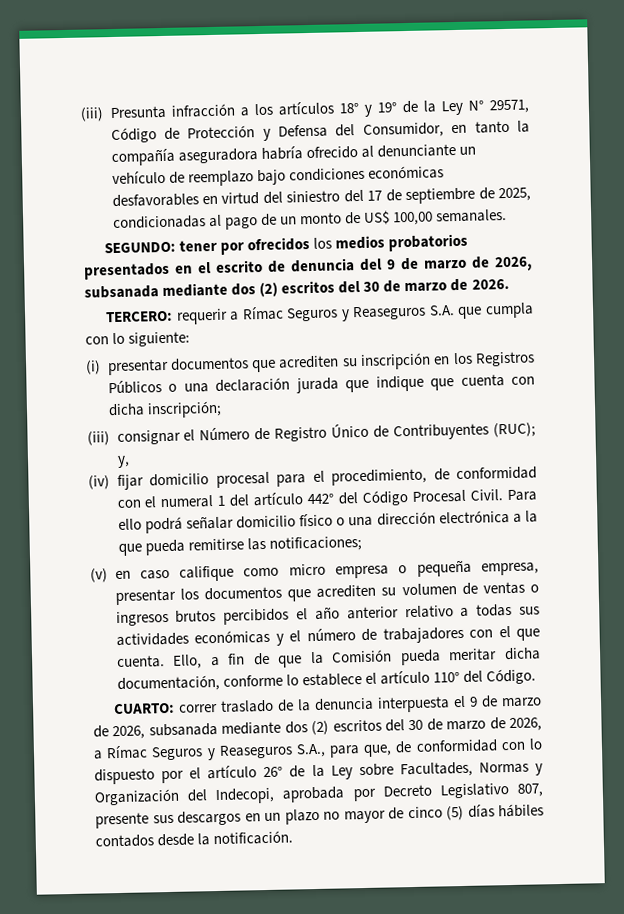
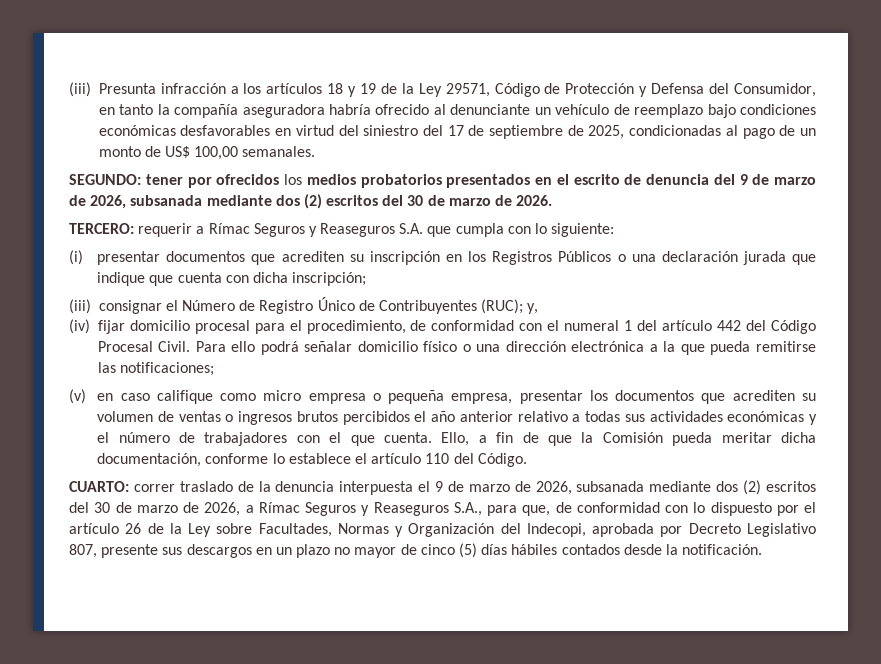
[338,100,484,117] 18° y 19° de la Ley N° -> [327,83,442,97] 18 y 19 de la Ley
[307,493,335,505] 442° -> [717,320,742,331] 442
[432,672,460,683] 110° -> [425,453,450,464] 110
[263,766,284,778] 26° -> [125,523,142,534] 26

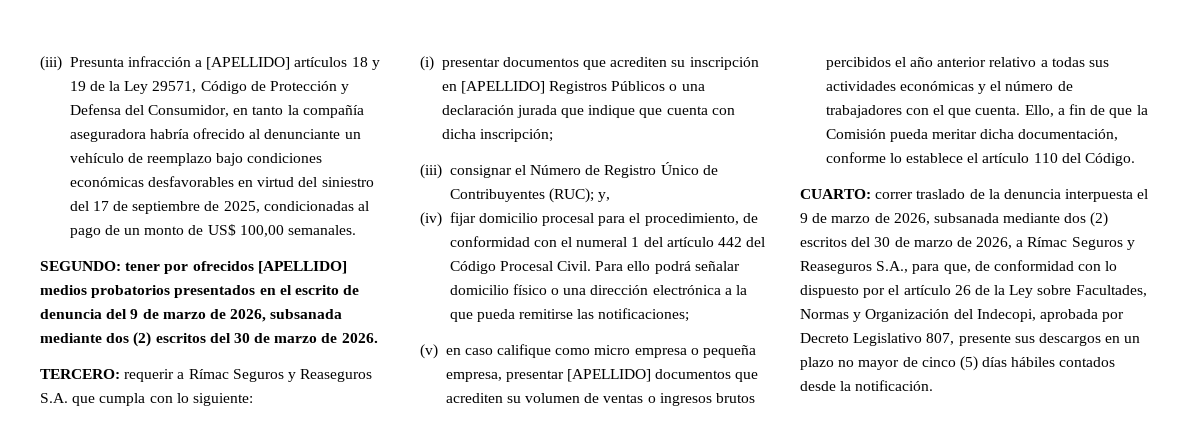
[243,83,262,94] los -> [206,57,291,70] [APELLIDO]
[284,174,302,185] los -> [257,261,347,274] [APELLIDO]
[468,251,487,262] los -> [460,81,545,94] [APELLIDO]
[589,390,608,401] los -> [567,369,652,382] [APELLIDO]

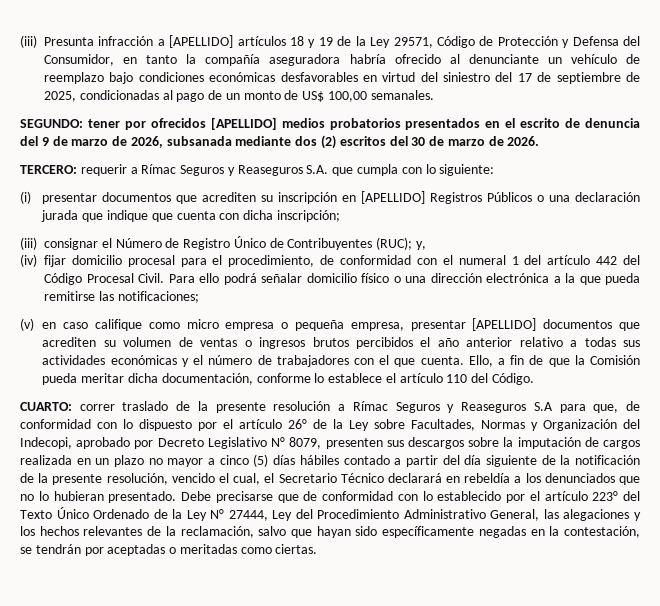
[1003,189,1149,202] [800,212,1109,227] [800,237,1135,250] [800,261,909,274] denuncia interpuesta el 9 de marzo de 2026, subsanada mediante dos (2) escritos del 30 de marzo de 2026, a Rímac Seguros y Reaseguros S.A., -> [215,401,553,413] presente resolución a Rímac Seguros y Reaseguros S.A
[954,285,971,295] 26 -> [288,419,307,429] 26°
[1039,309,1098,322] aprobada -> [76,437,131,449] aprobado
[926,333,1101,346] 807, presente sus descargos -> [271,437,640,449] [20,455,72,465] N° 8079, presenten sus descargos sobre la imputación de cargos realizada
[902,357,918,367] de -> [208,458,216,465] a
[1059,357,1116,367] [800,380,934,391] contados desde la notificación. -> [343,455,640,467] [20,473,640,485] [20,491,640,503] [20,507,641,521] [20,526,640,538] [20,544,318,556] contado a partir del día siguiente de la notificación de la presente resolución, vencido el cual, el Secretario Técnico declarará en rebeldía a los denunciados que no lo hubieran presentado. Debe precisarse que de conformidad con lo establecido por el artículo 223° del Texto Único Ordenado de la Ley N° 27444, Ley del Procedimiento Administrativo General, las alegaciones y los hechos relevantes de la reclamación, salvo que hayan sido específicamente negadas en la contestación, se tendrán por aceptadas o meritadas como ciertas.

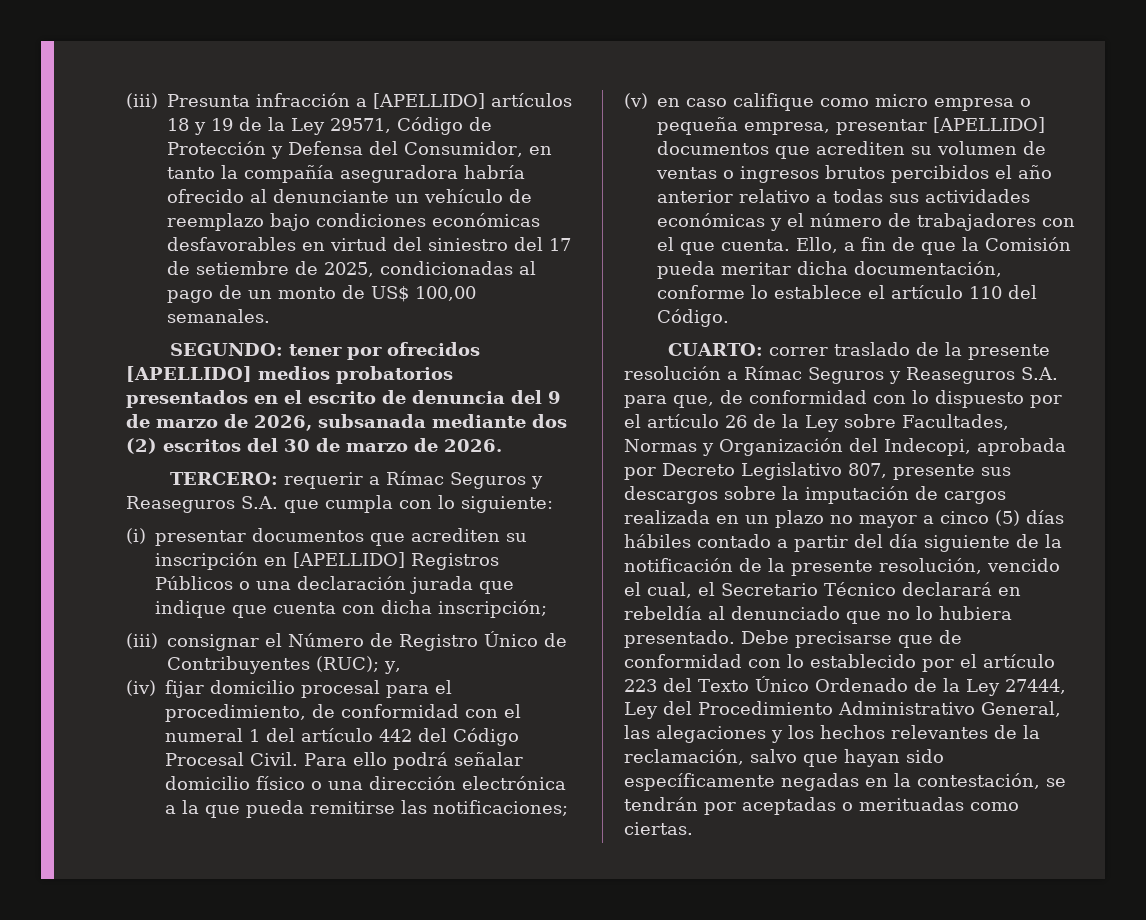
[556,72,621,84] septiembre -> [196,261,289,275] setiembre
[533,402,553,411] S.A -> [1021,367,1058,380] S.A.
[288,419,307,429] 26° -> [725,415,747,428] 26
[76,437,131,449] aprobado -> [977,438,1066,456] aprobada
[271,437,383,449] N° 8079, presenten -> [848,463,975,480] 807, presente
[514,473,615,483] a los denunciados -> [708,606,840,620] al denunciado
[53,491,104,501] hubieran -> [939,606,1012,620] hubiera
[592,491,619,501] 223° -> [624,679,657,692] 223
[210,509,225,519] N° -> (1000, 687) none
[179,544,237,554] meritadas -> [859,797,964,811] merituadas

